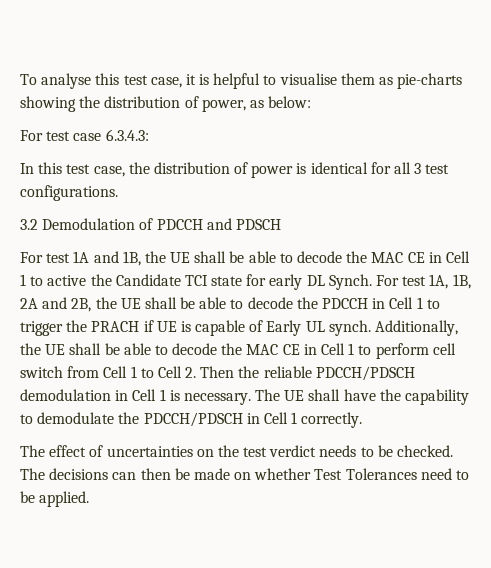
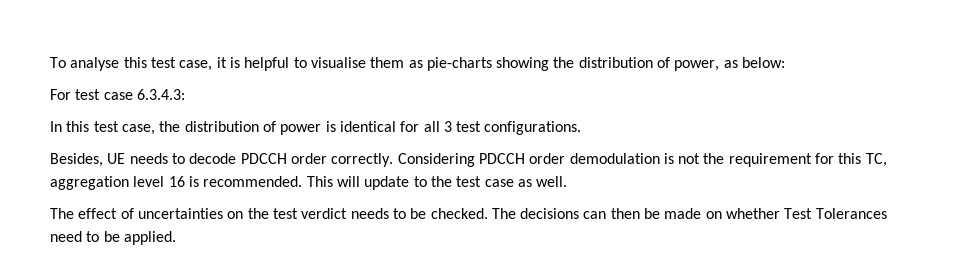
[20,218,281,230] [20,251,470,266] [20,274,471,290] [20,297,440,312] [20,320,459,336] [20,343,456,359] [20,366,415,381] [20,389,470,405] [20,412,363,428] 3.2 Demodulation of PDCCH and PDSCH // For test 1A and 1B, the UE shall be able to decode the MAC CE in Cell 1 to active the Candidate TCI state for early DL Synch. For test 1A, 1B, 2A and 2B, the UE shall be able to decode the PDCCH in Cell 1 to trigger the PRACH if UE is capable of Early UL synch. Additionally, the UE shall be able to decode the MAC CE in Cell 1 to perform cell switch from Cell 1 to Cell 2. Then the reliable PDCCH/PDSCH demodulation in Cell 1 is necessary. The UE shall have the capability to demodulate the PDCCH/PDSCH in Cell 1 correctly. -> [50,153,887,167] [50,176,568,190] Besides, UE needs to decode PDCCH order correctly. Considering PDCCH order demodulation is not the requirement for this TC, aggregation level 16 is recommended. This will update to the test case as well.

